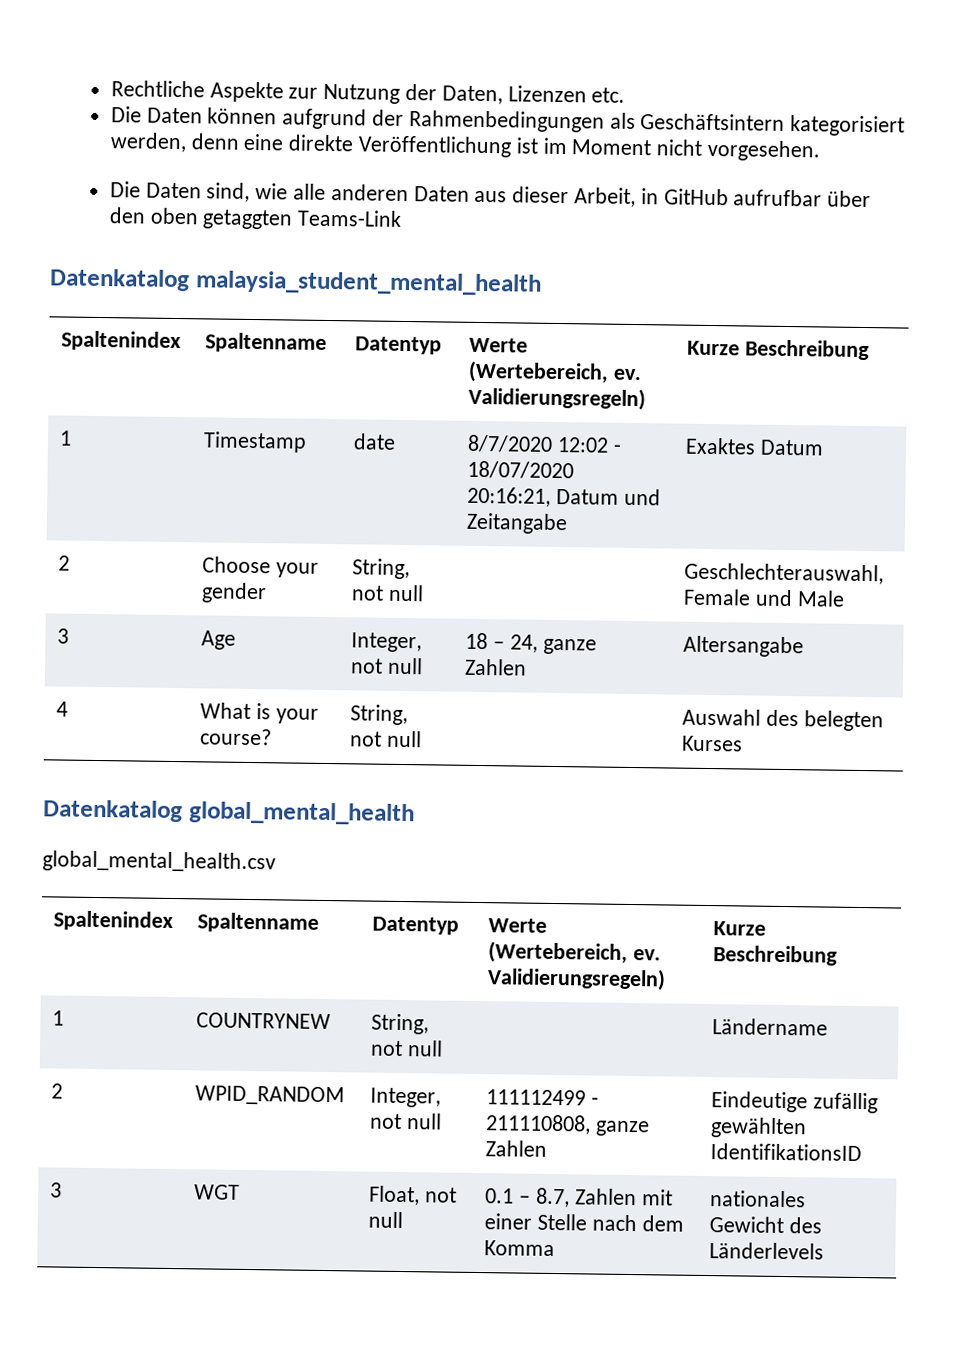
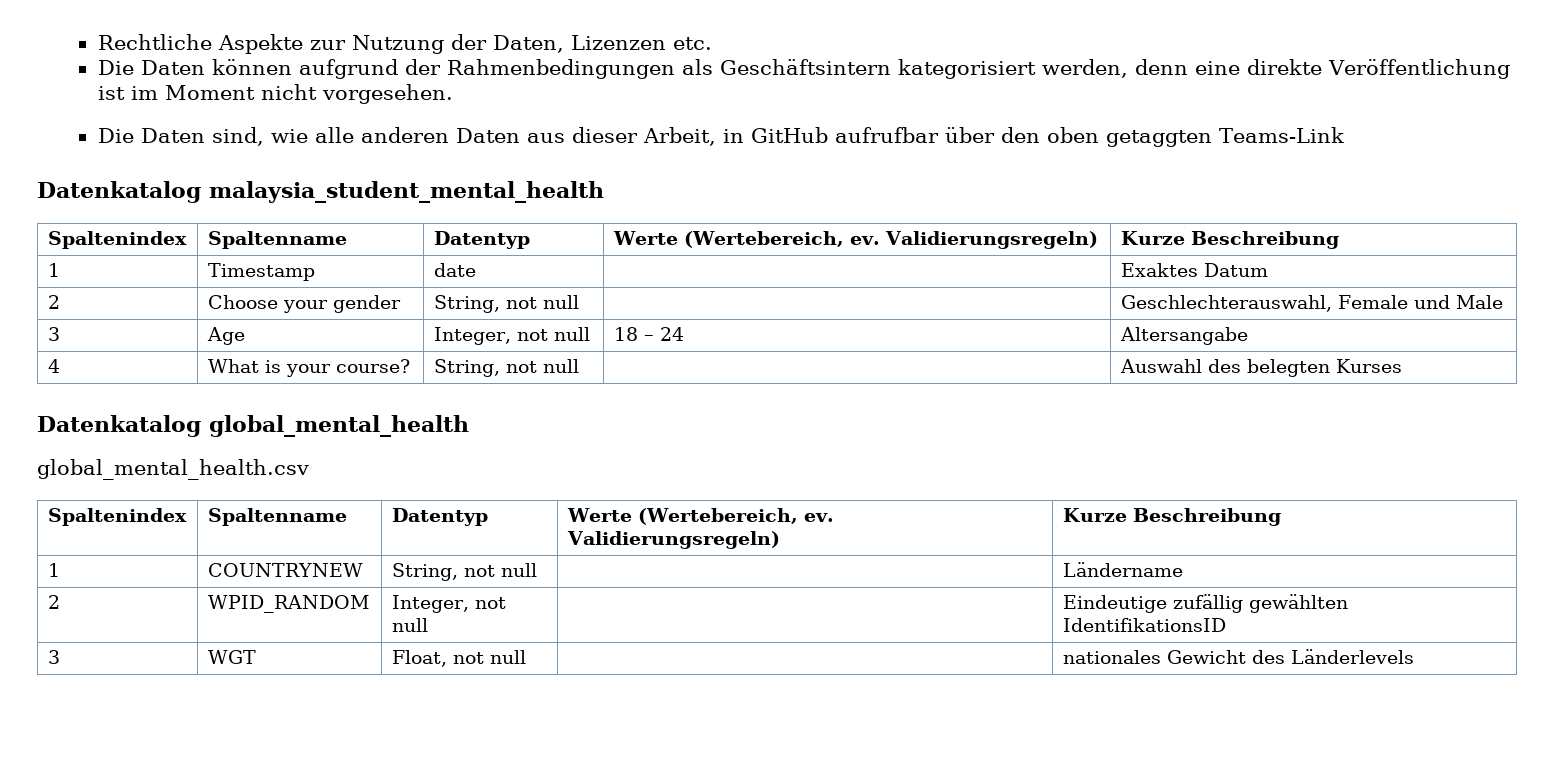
[467,434,621,453] [467,460,575,480] [467,486,661,507] [466,512,569,535] 8/7/2020 12:02 - 18/07/2020 20:16:21, Datum und Zeitangabe -> (476, 270) none
[509,634,597,655] [464,658,528,676] 24, ganze Zahlen -> [659,327,684,341] 24
[486,1089,600,1106] [485,1114,651,1137] [485,1140,548,1157] 111112499 - 211110808, ganze Zahlen -> (428, 625) none
[485,1187,673,1208] [484,1213,684,1232] [484,1240,556,1257] 0.1 – 8.7, Zahlen mit einer Stelle nach dem Komma -> (526, 657) none

